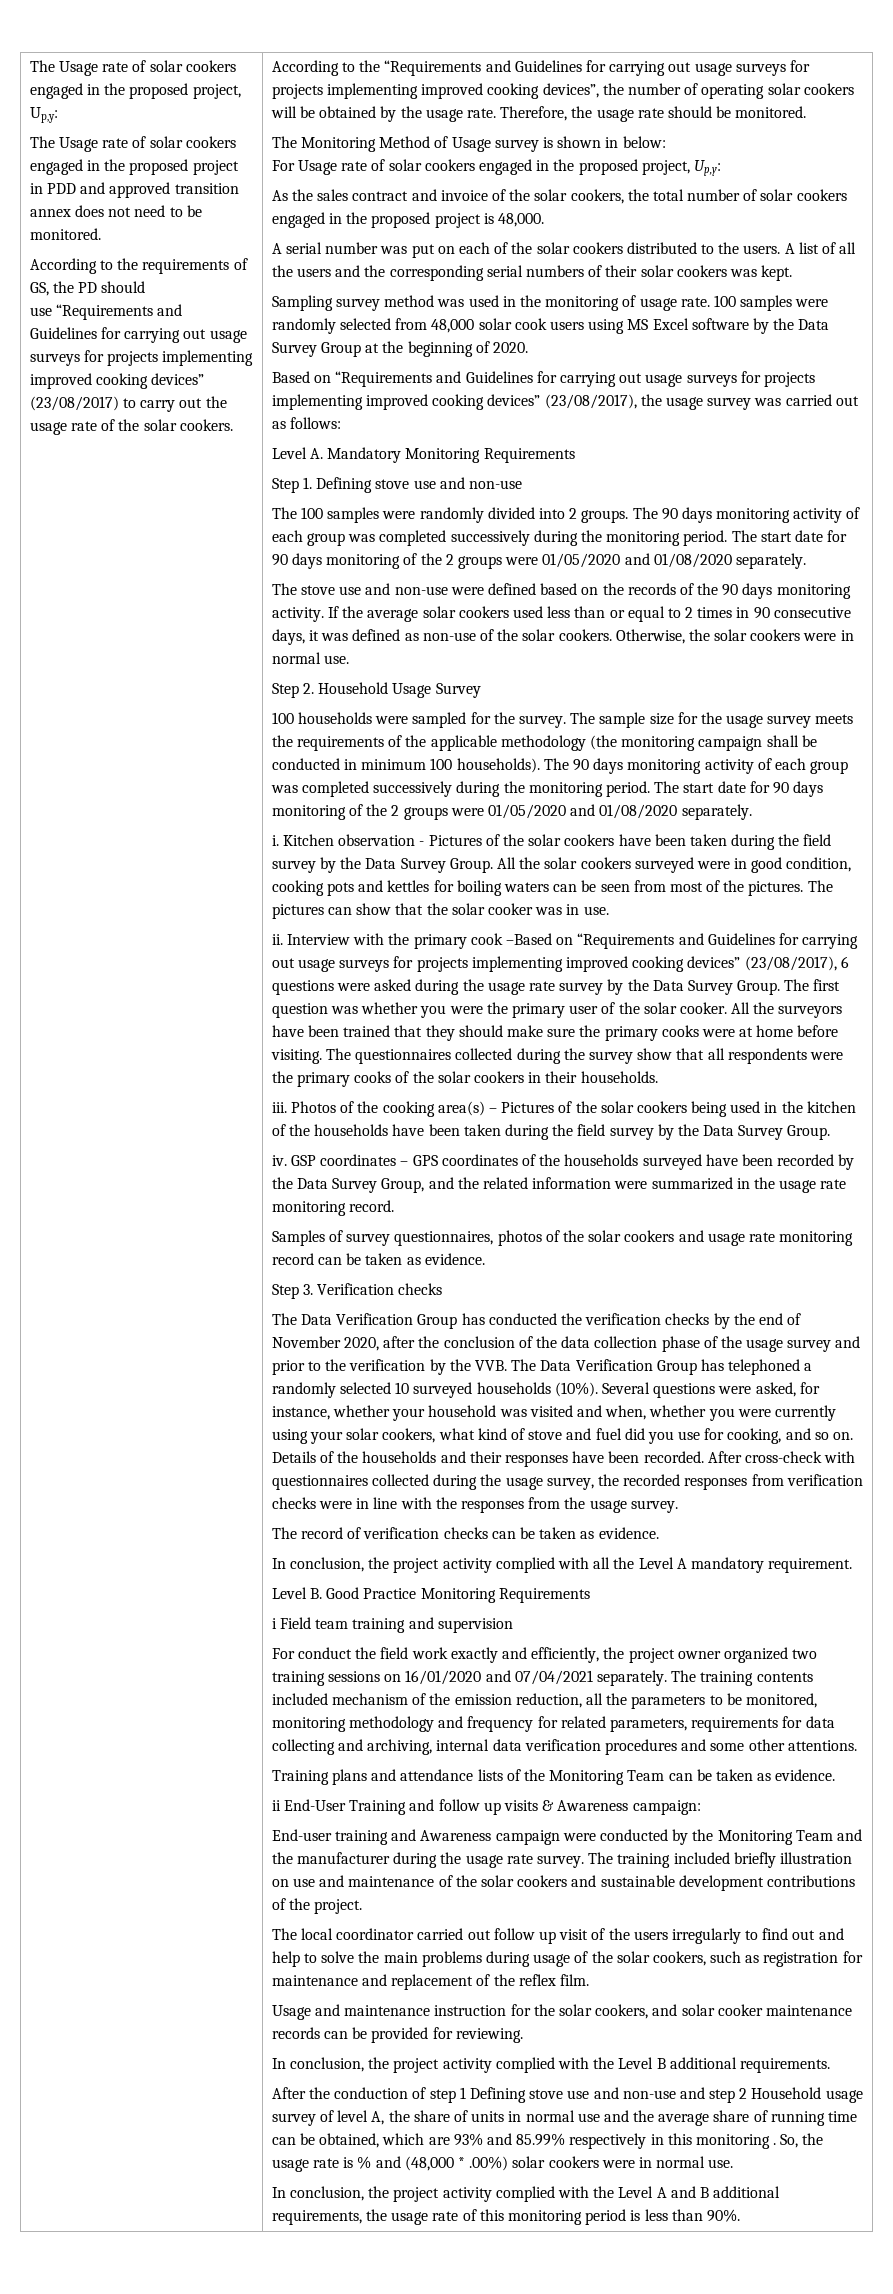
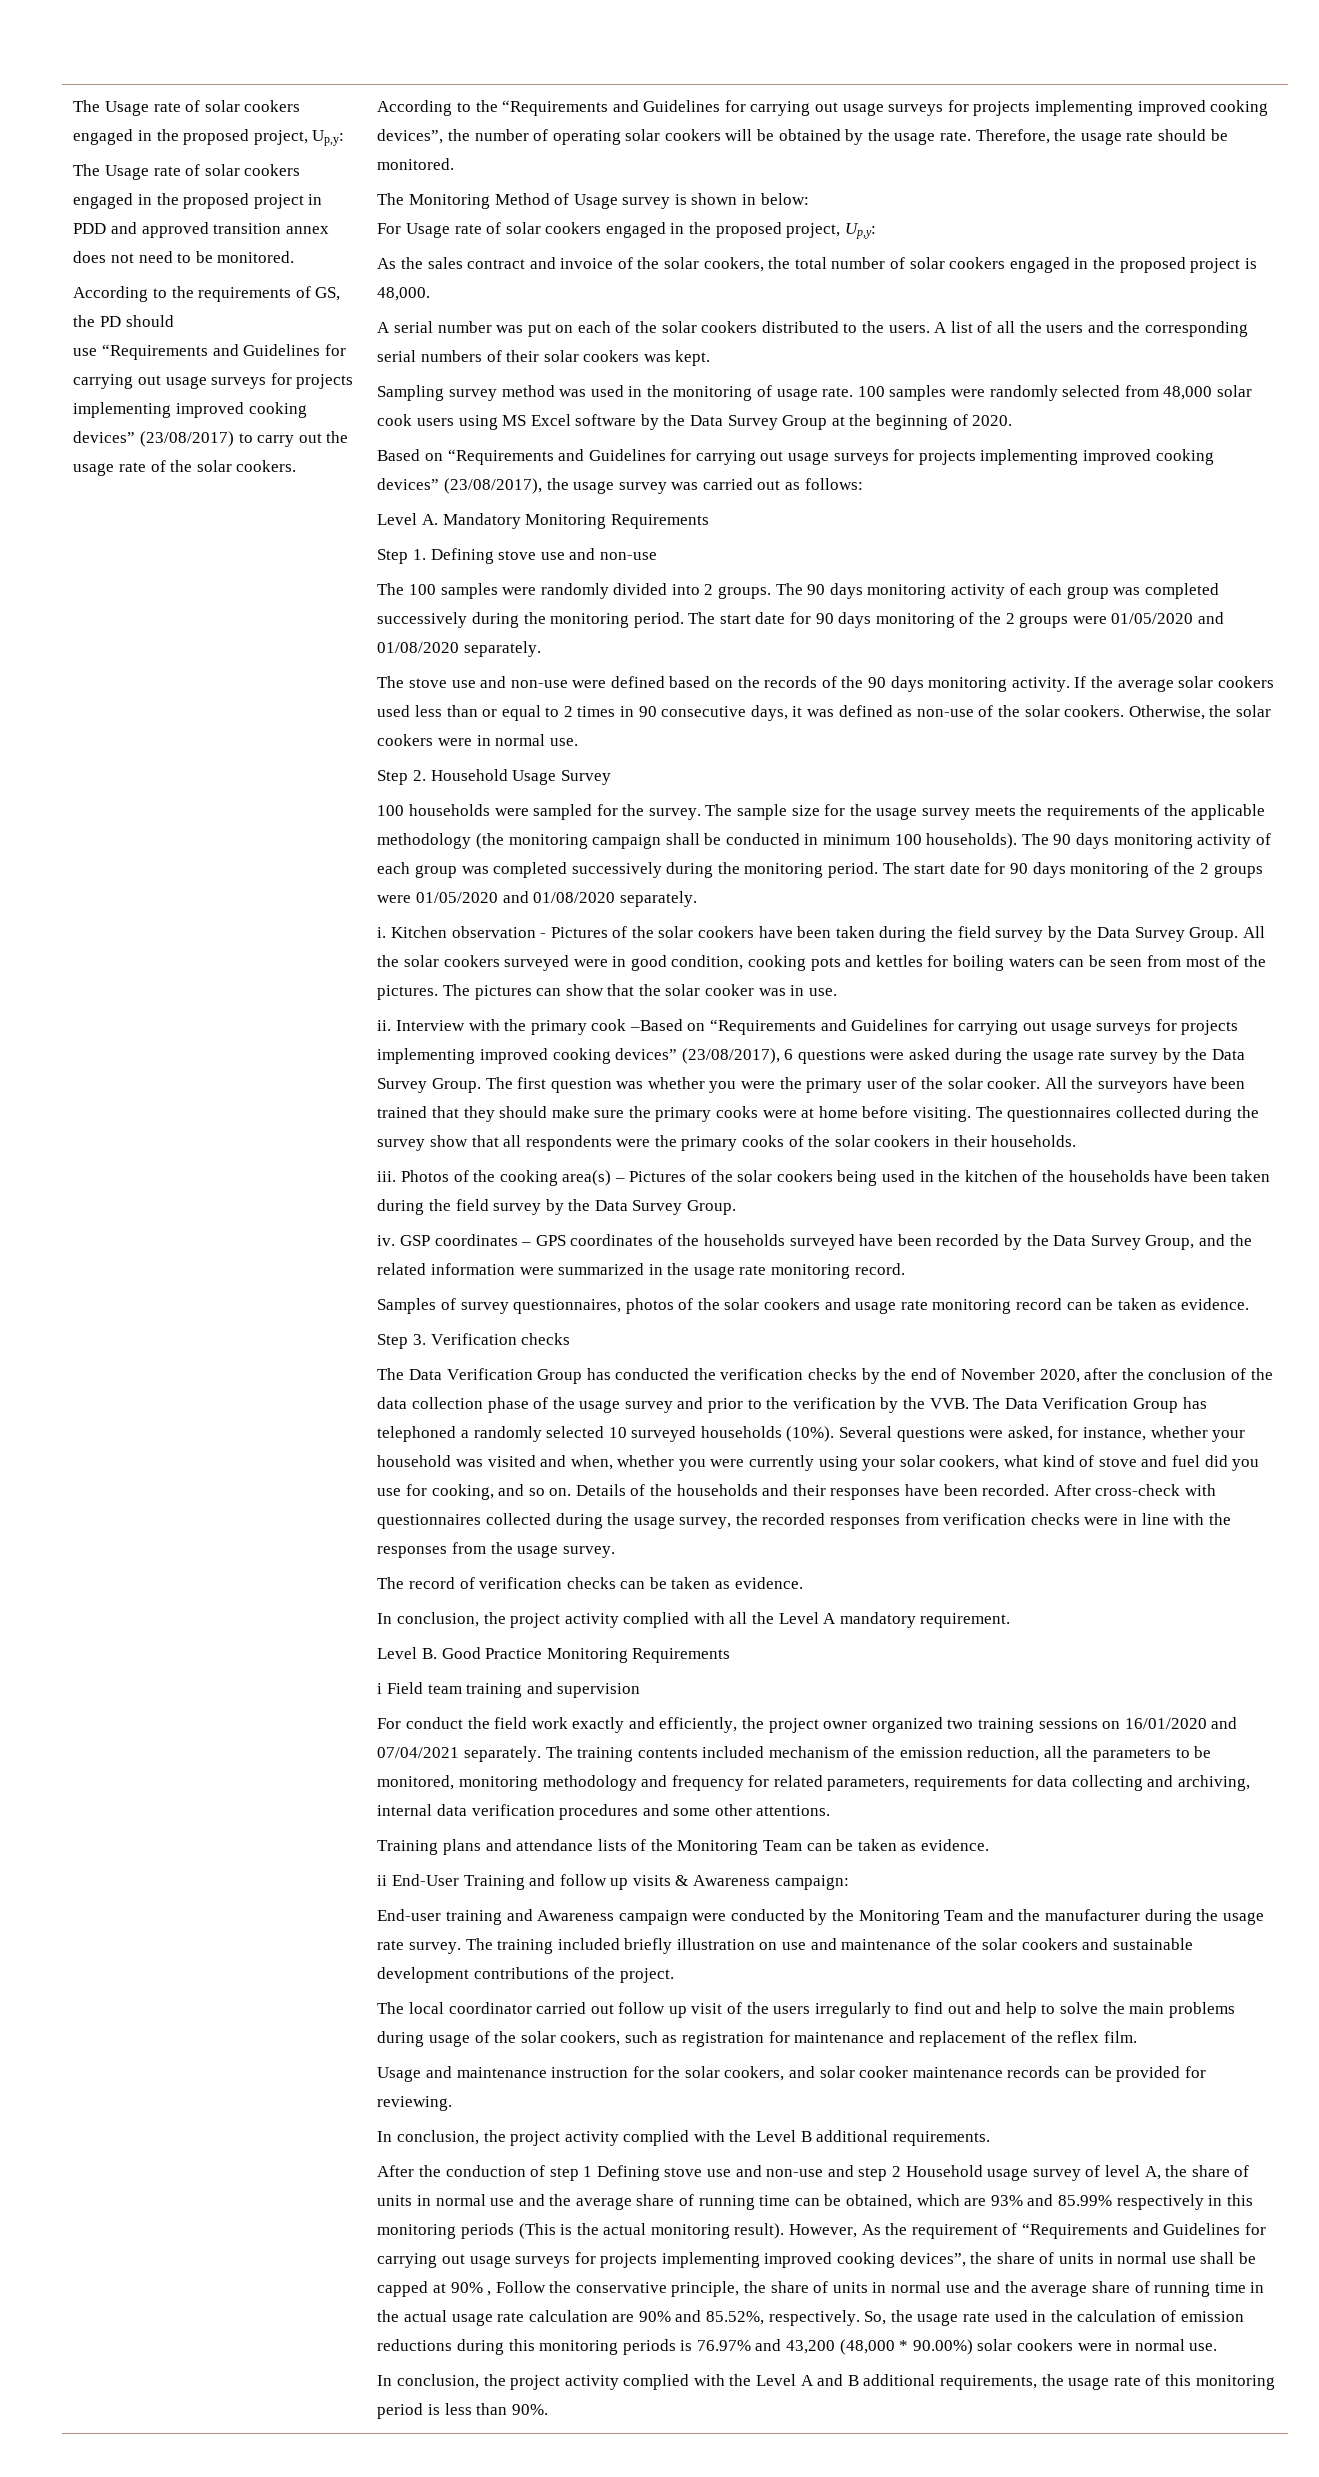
[773,2133,824,2148] [271,2156,401,2172] . So, the usage rate is % and -> [460,2223,1266,2239] [377,2252,1256,2268] [377,2281,1265,2297] [377,2310,1244,2326] [377,2339,836,2355] periods (This is the actual monitoring result). However, As the requirement of “Requirements and Guidelines for carrying out usage surveys for projects implementing improved cooking devices”, the share of units in normal use shall be capped at 90% , Follow the conservative principle, the share of units in normal use and the average share of running time in the actual usage rate calculation are 90% and 85.52%, respectively. So, the usage rate used in the calculation of emission reductions during this monitoring periods is 76.97% and 43,200
[469,2156,509,2171] .00%) -> [912,2339,973,2355] 90.00%)

